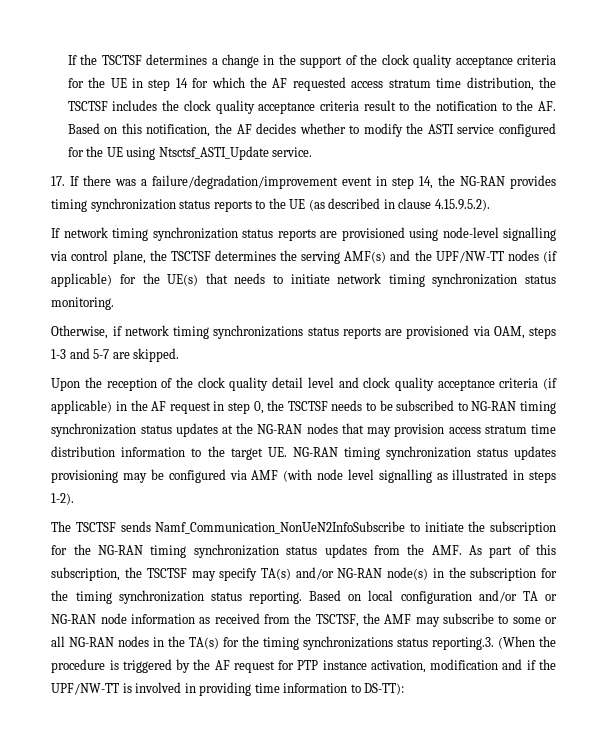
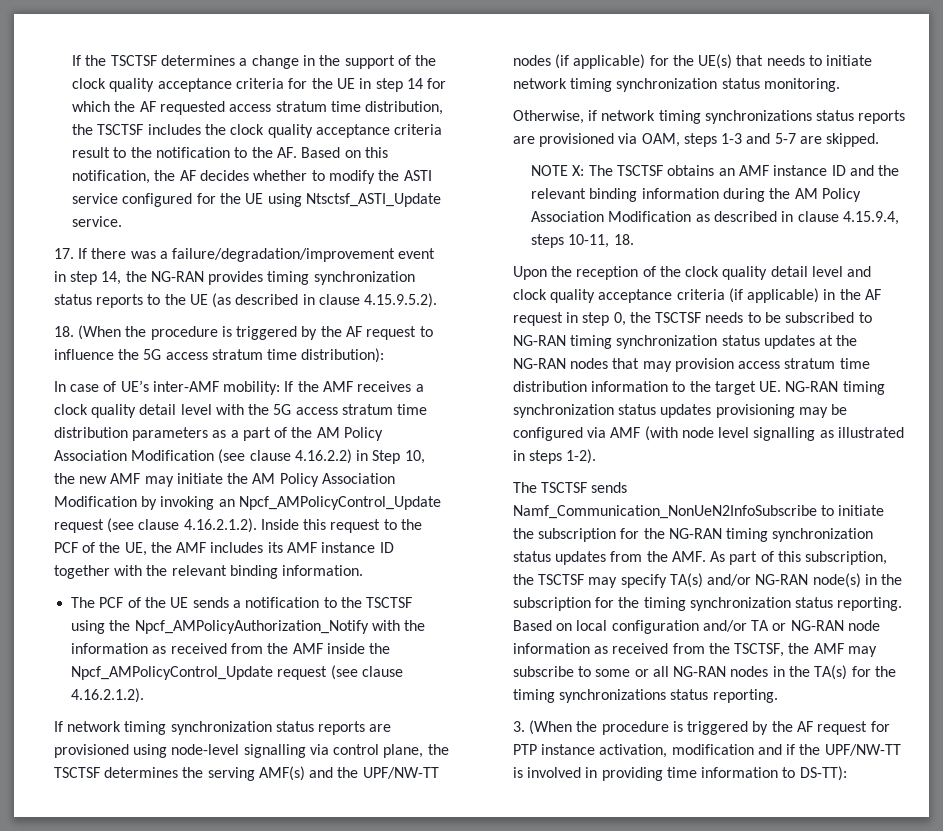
(490, 205) none -> [53,325,433,340] [53,348,385,363] [53,380,424,395] [53,404,428,418] [53,427,384,441] [53,449,425,464] [53,473,396,487] [53,496,441,510] [53,518,423,533] [53,542,394,556] [53,565,364,579] [71,597,413,608] [71,620,426,634] [71,643,391,654] [71,665,404,680] [71,688,145,703] // 18. (When the procedure is triggered by the AF request to influence the 5G access stratum time distribution): // In case of UE’s inter-AMF mobility: If the AMF receives a clock quality detail level with the 5G access stratum time distribution parameters as a part of the AM Policy Association Modification (see clause 4.16.2.2) in Step 10, the new AMF may initiate the AM Policy Association Modification by invoking an Npcf_AMPolicyControl_Update request (see clause 4.16.2.1.2). Inside this request to the PCF of the UE, the AMF includes its AMF instance ID together with the relevant binding information. // The PCF of the UE sends a notification to the TSCTSF using the Npcf_AMPolicyAuthorization_Notify with the information as received from the AMF inside the Npcf_AMPolicyControl_Update request (see clause 4.16.2.1.2).
(180, 355) none -> [531,165,900,176] [531,188,861,202] [531,211,899,225] [531,234,634,248] // NOTE X: The TSCTSF obtains an AMF instance ID and the relevant binding information during the AM Policy Association Modification as described in clause 4.15.9.4, steps 10-11, 18.
[432,637,495,650] reporting.3. -> [712,689,778,703] [512,721,525,732] reporting. // 3.

